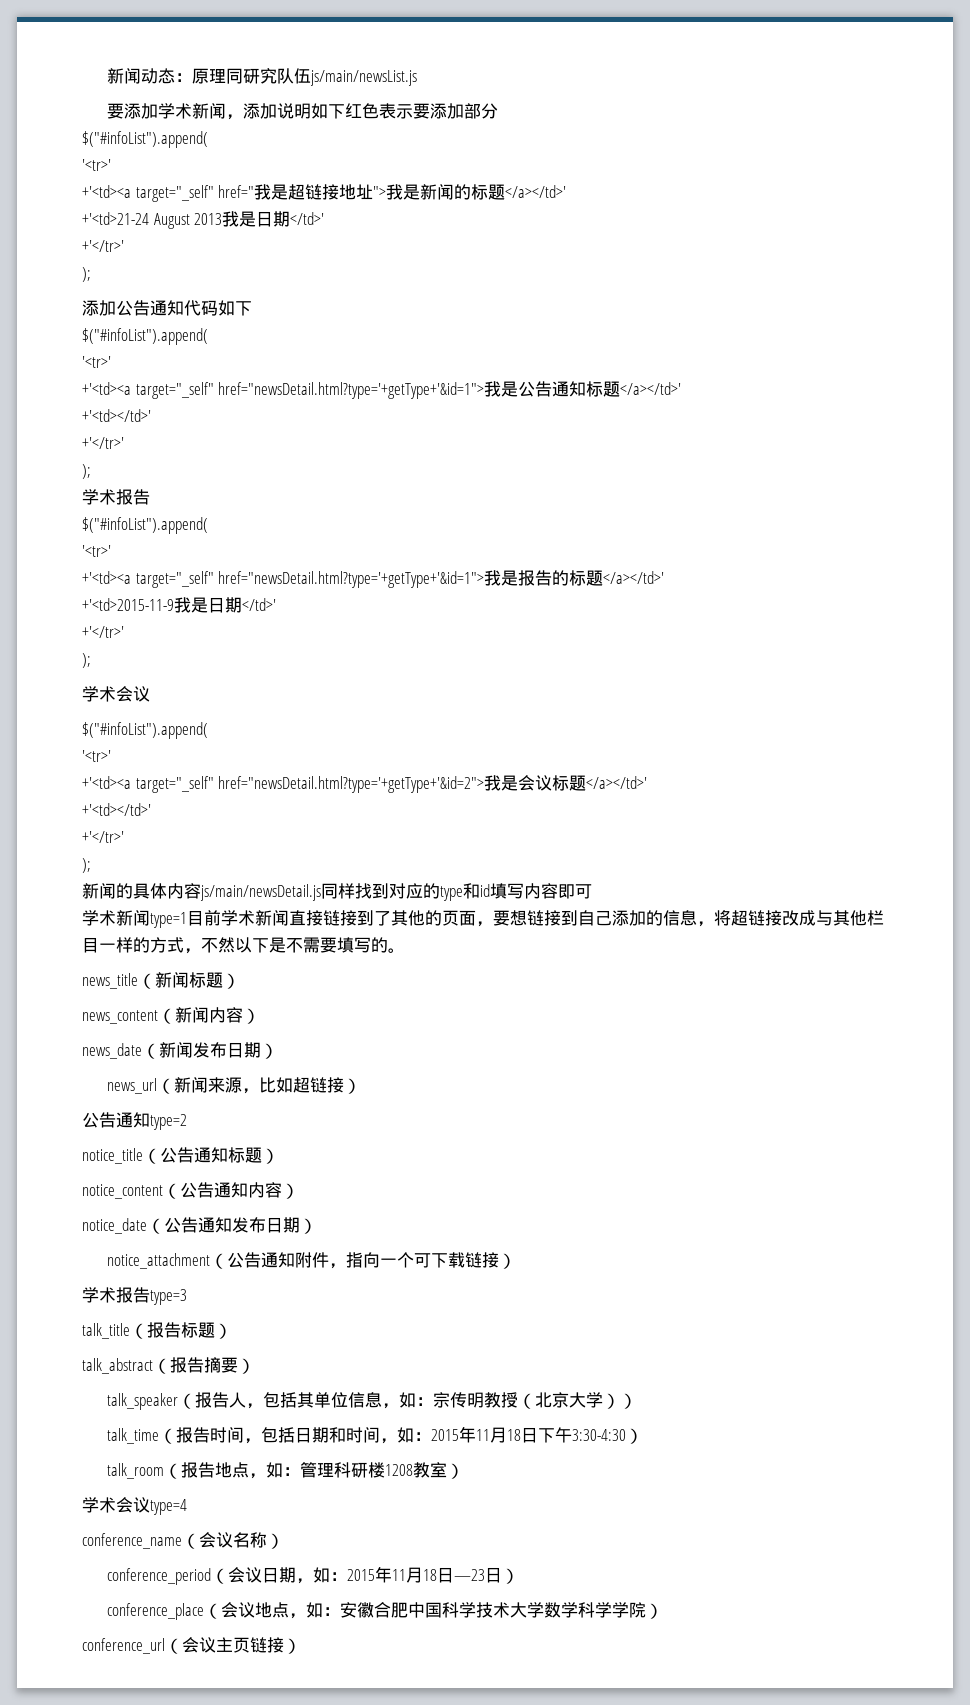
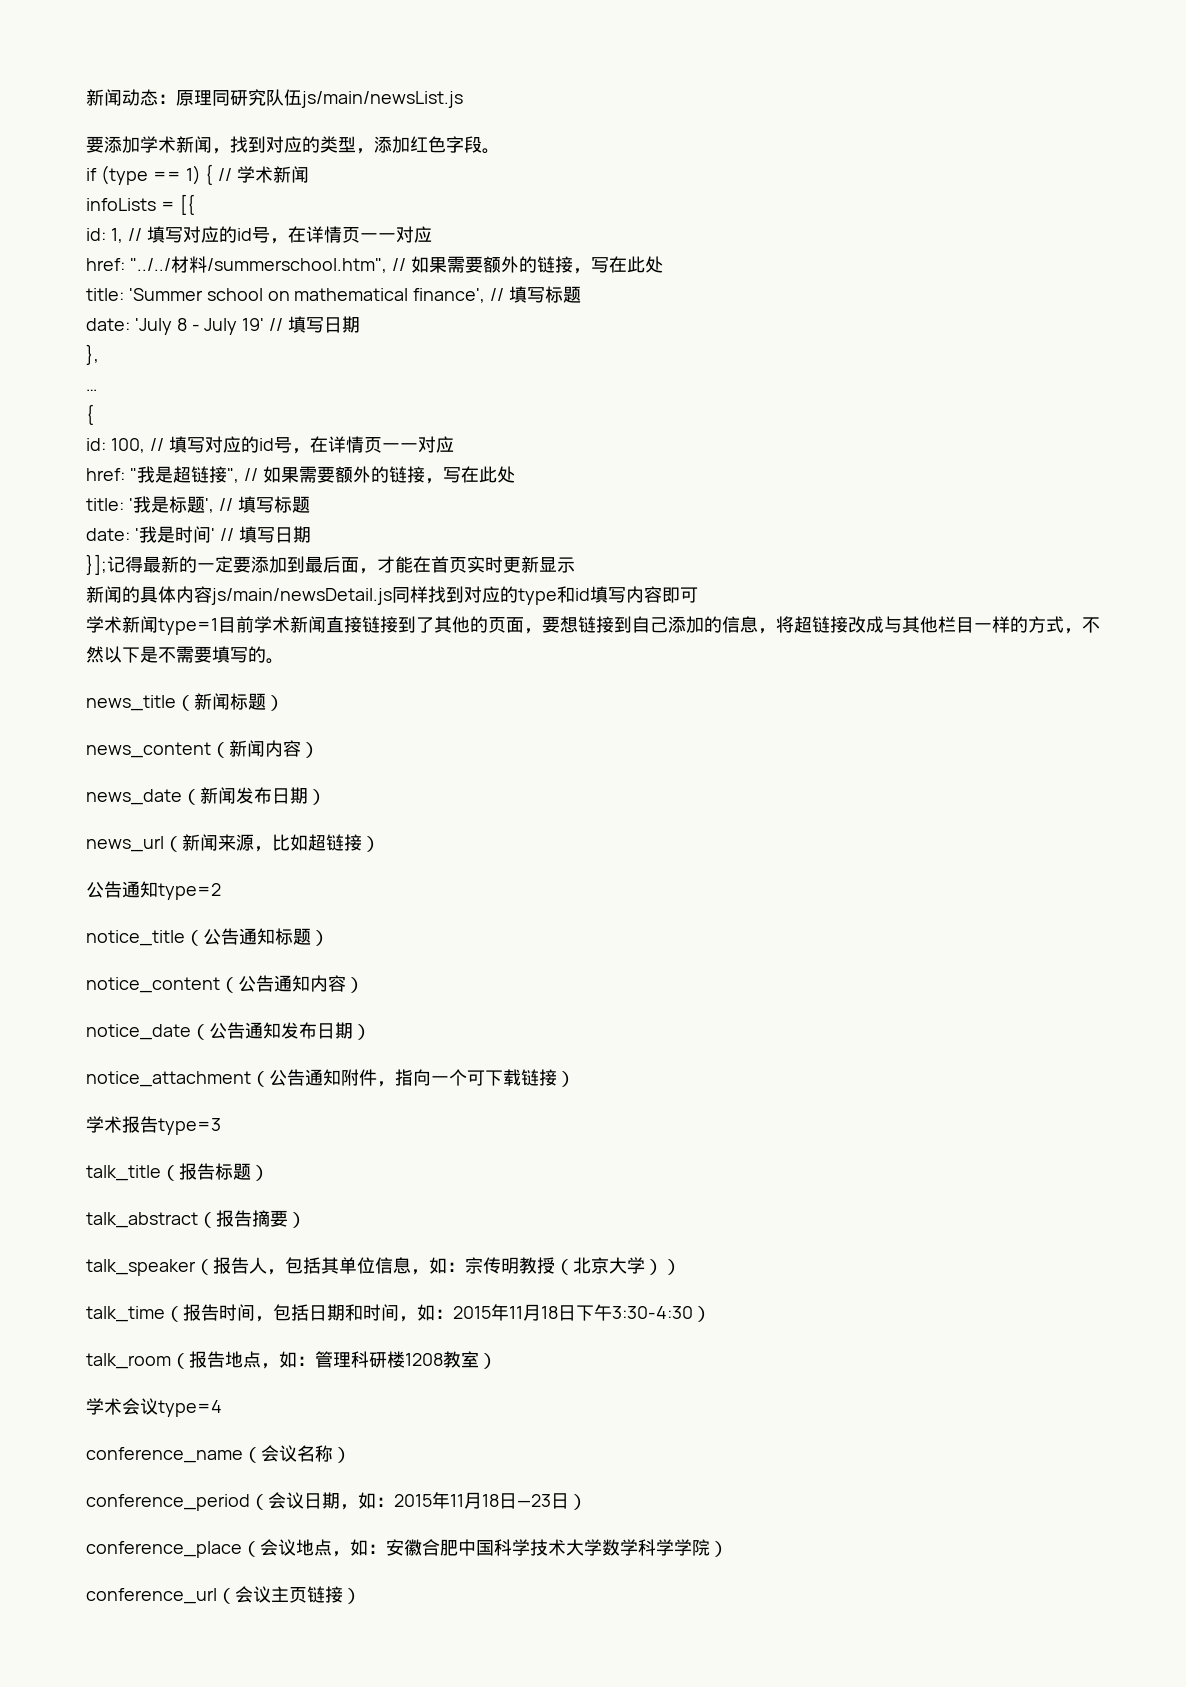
[243,103,499,119] [82,131,208,148] [82,159,111,171] [82,184,567,202] [82,211,325,229] [82,240,124,252] [82,267,91,282] [82,300,252,316] [82,328,208,345] [82,356,111,368] [82,381,682,399] [82,409,151,422] [82,437,124,449] [82,464,91,479] [82,489,150,505] [82,517,208,534] [82,545,111,557] [82,570,665,588] [82,597,276,613] [82,626,124,638] [82,653,91,668] [82,686,150,702] [82,722,208,739] [82,750,111,762] [82,775,648,793] [82,803,151,816] [82,831,124,843] [82,858,91,873] 添加说明如下红色表示要添加部分 // $("#infoList").append( // '<tr>' // +'<td><a target="_self" href="我是超链接地址">我是新闻的标题</a></td>' // +'<td>21-24 August 2013我是日期</td>' // +'</tr>' // ); // 添加公告通知代码如下 // $("#infoList").append( // '<tr>' // +'<td><a target="_self" href="newsDetail.html?type='+getType+'&id=1">我是公告通知标题</a></td>' // +'<td></td>' // +'</tr>' // ); // 学术报告 // $("#infoList").append( // '<tr>' // +'<td><a target="_self" href="newsDetail.html?type='+getType+'&id=1">我是报告的标题</a></td>' // +'<td>2015-11-9我是日期</td>' // +'</tr>' // ); // 学术会议 // $("#infoList").append( // '<tr>' // +'<td><a target="_self" href="newsDetail.html?type='+getType+'&id=2">我是会议标题</a></td>' // +'<td></td>' // +'</tr>' // ); -> [230,136,500,154] [86,164,310,185] [86,194,195,215] [86,226,432,244] [86,256,663,274] [86,286,582,303] [86,316,361,335] [86,344,99,365] [86,389,97,391] [86,404,94,425] [86,436,454,454] [86,466,515,484] [86,496,310,513] [86,526,311,543] [86,554,575,575] 找到对应的类型，添加红色字段。 // if (type == 1) { // 学术新闻 // infoLists = [{ // id: 1, // 填写对应的id号，在详情页一一对应 // href: "../../材料/summerschool.htm", // 如果需要额外的链接，写在此处 // title: 'Summer school on mathematical finance', // 填写标题 // date: 'July 8 - July 19' // 填写日期 // }, // … // { // id: 100, // 填写对应的id号，在详情页一一对应 // href: "我是超链接", // 如果需要额外的链接，写在此处 // title: '我是标题', // 填写标题 // date: '我是时间' // 填写日期 // }];记得最新的一定要添加到最后面，才能在首页实时更新显示

